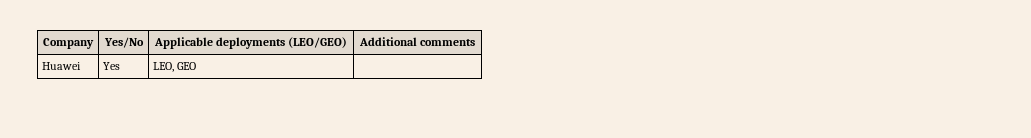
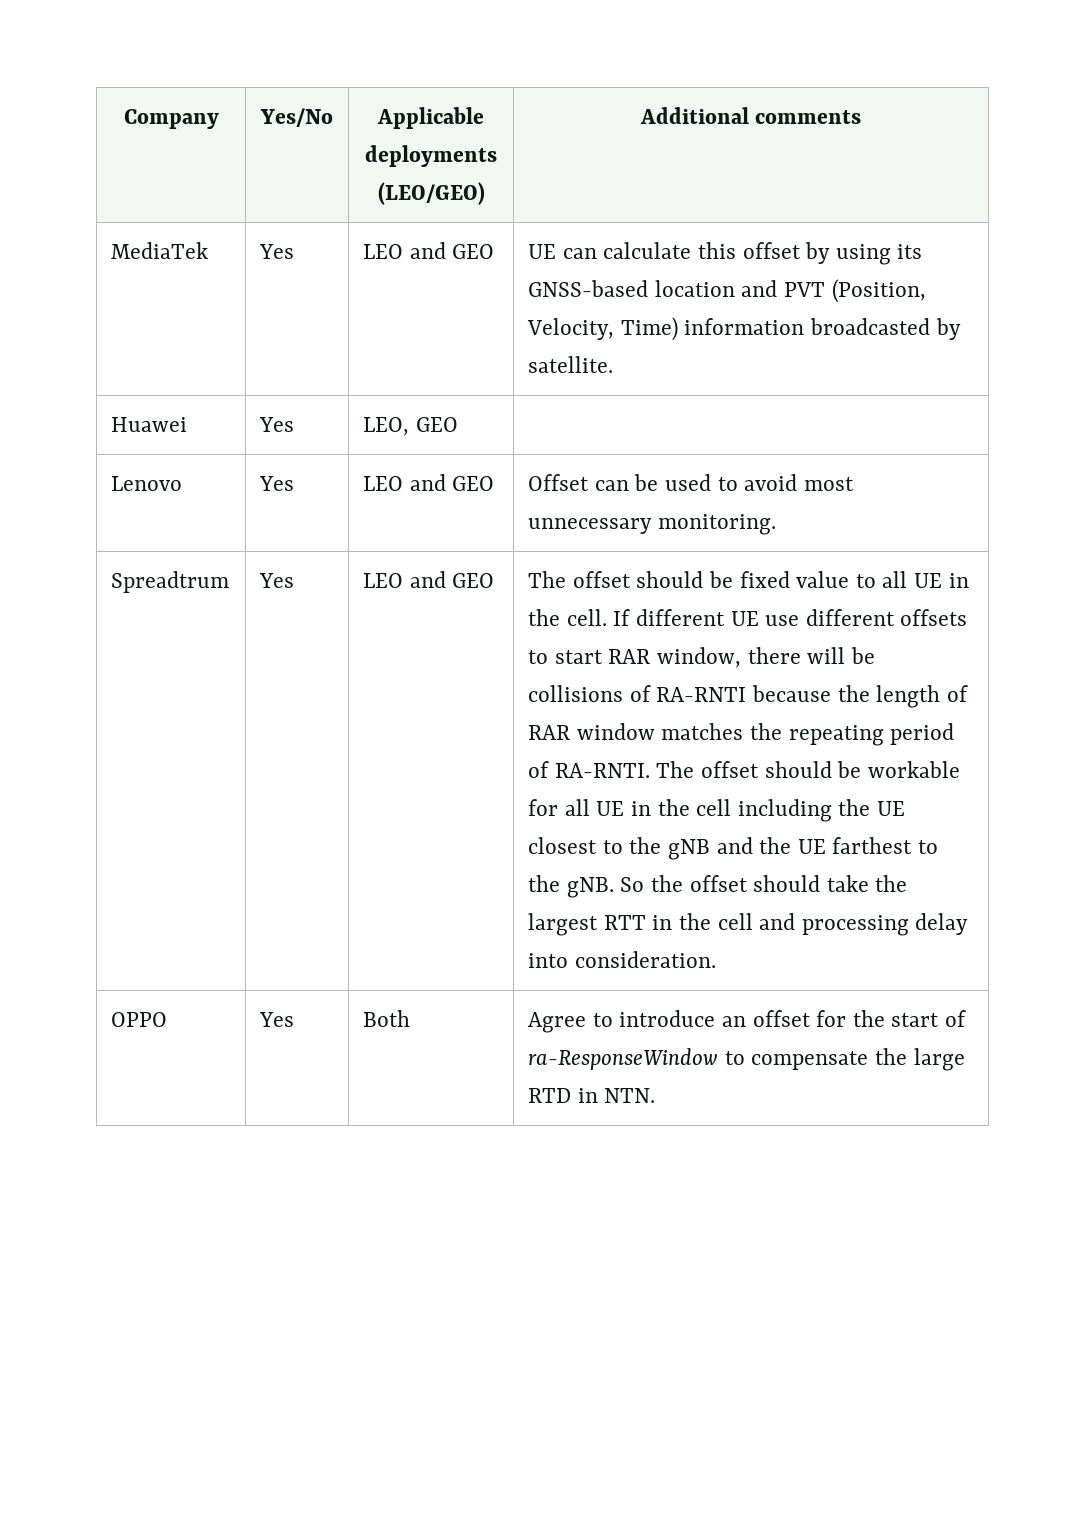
[42,62,82,70] [103,62,121,70] [153,62,197,72] Huawei | Yes | LEO, GEO | -> [111,242,209,259] [259,244,295,259] [363,242,495,259] [528,242,923,265] [528,279,926,303] [527,317,961,341] [528,356,614,373] [111,417,188,432] [259,417,295,432] [363,417,458,436] [111,476,183,491] [259,476,295,491] [363,474,495,491] [528,474,854,491] [528,514,776,535] [111,571,230,593] [259,573,295,588] [363,571,495,588] [528,571,969,588] [528,609,968,626] [528,647,875,668] [528,685,968,708] [528,723,955,746] [528,761,960,778] [528,799,906,822] [528,837,939,860] [528,875,908,898] [528,913,969,936] [528,951,716,968] [111,1012,168,1027] [259,1012,295,1027] [363,1010,411,1027] [528,1010,967,1033] [528,1048,965,1071] [528,1088,656,1103] MediaTek | Yes | LEO and GEO | UE can calculate this offset by using its GNSS-based location and PVT (Position, Velocity, Time) information broadcasted by satellite. // Huawei | Yes | LEO, GEO | // Lenovo | Yes | LEO and GEO | Offset can be used to avoid most unnecessary monitoring. // Spreadtrum | Yes | LEO and GEO | The offset should be fixed value to all UE in the cell. If different UE use different offsets to start RAR window, there will be collisions of RA-RNTI because the length of RAR window matches the repeating period of RA-RNTI. The offset should be workable for all UE in the cell including the UE closest to the gNB and the UE farthest to the gNB. So the offset should take the largest RTT in the cell and processing delay into consideration. // OPPO | Yes | Both | Agree to introduce an offset for the start of ra-ResponseWindow to compensate the large RTD in NTN.

